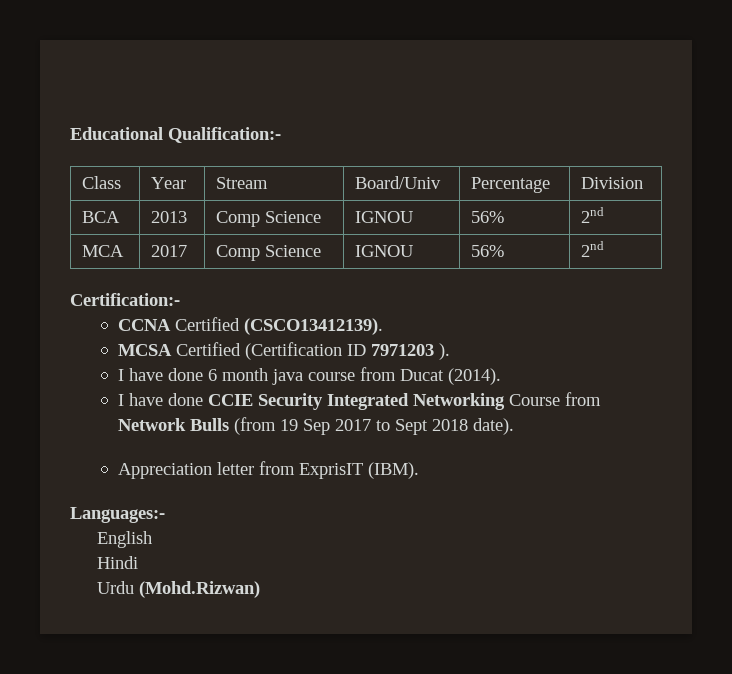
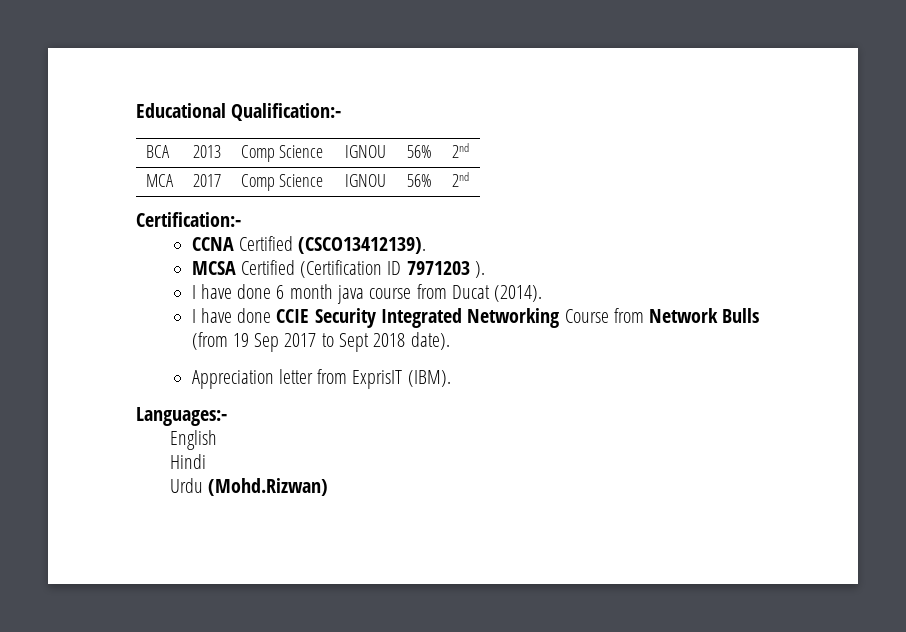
[82,176,122,189] [151,177,187,189] [216,177,269,189] [355,176,442,189] [471,177,551,193] [581,177,644,189] // Class | Year | Stream | Board/Univ | Percentage | Division -> (342, 112) none

